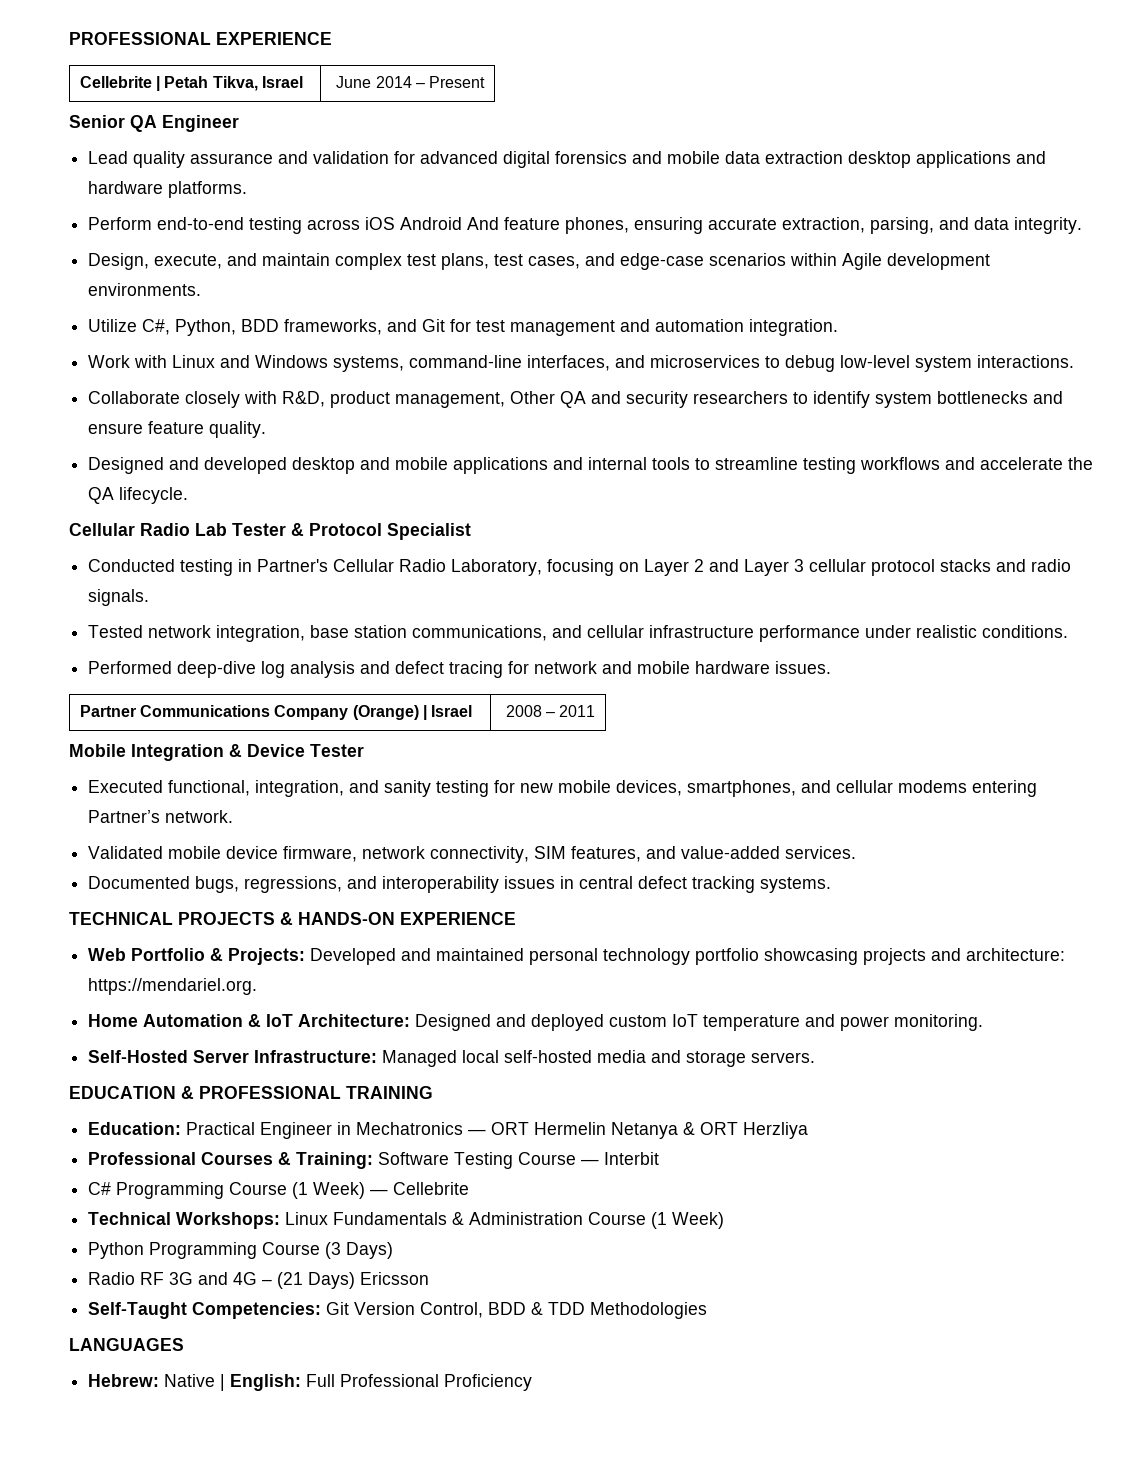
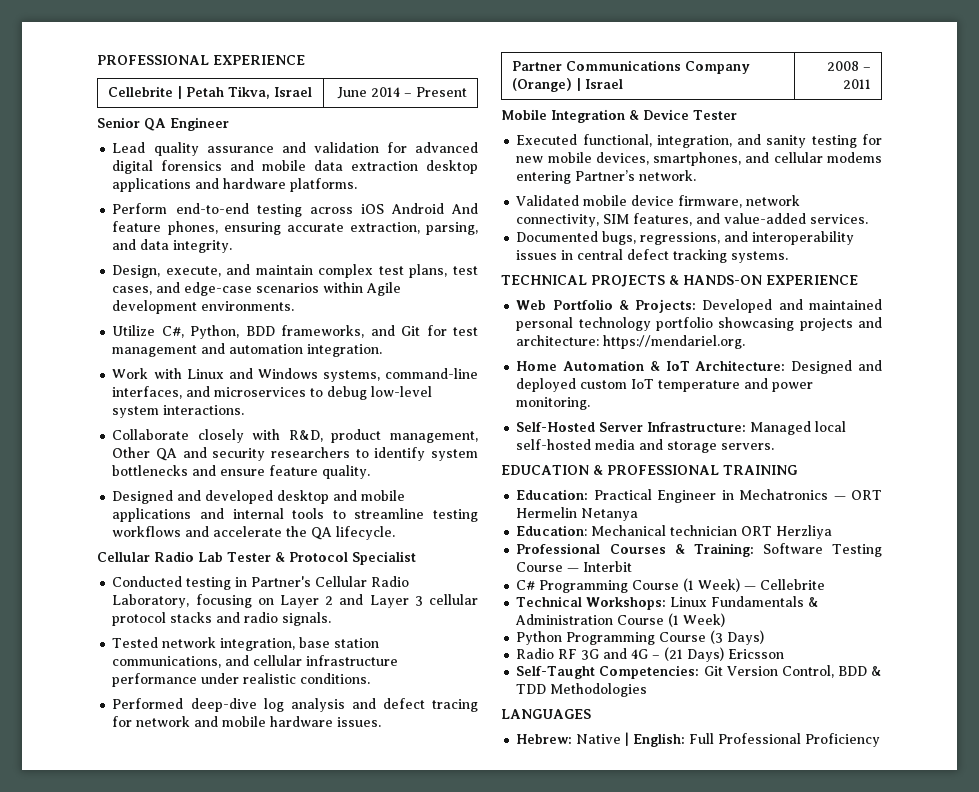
[683,1122,696,1135] & -> [516,525,738,536] // Education: Mechanical technician

